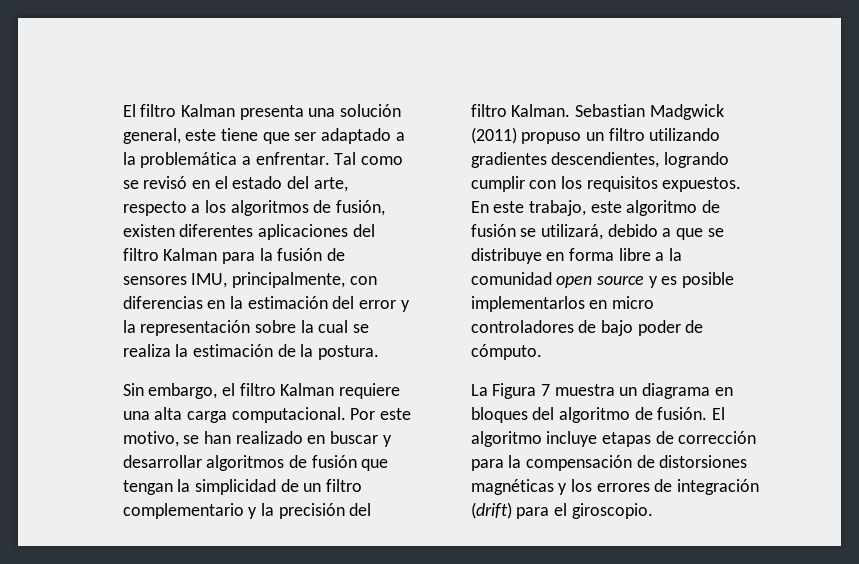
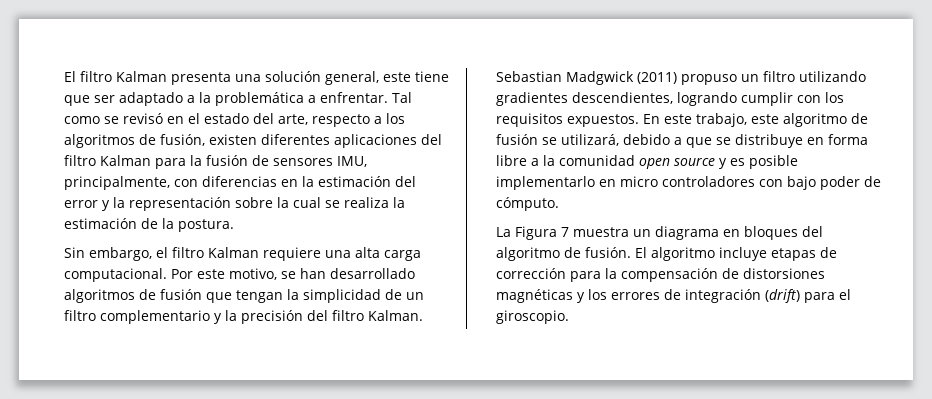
[235,431,392,447] [122,455,202,468] realizado en buscar y desarrollar -> [330,268,416,279] desarrollado
[470,296,585,312] implementarlos -> [496,176,596,190] implementarlo
[578,320,597,333] de -> [759,179,784,187] con

